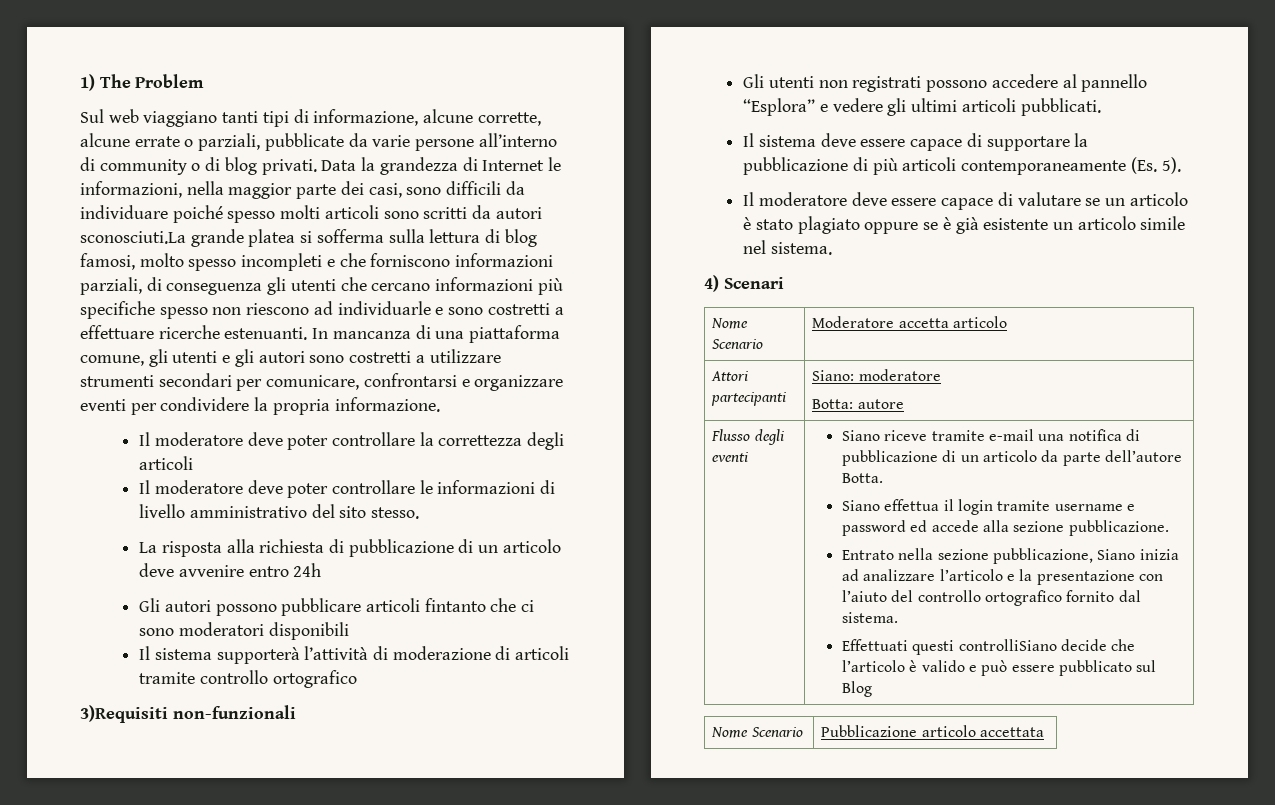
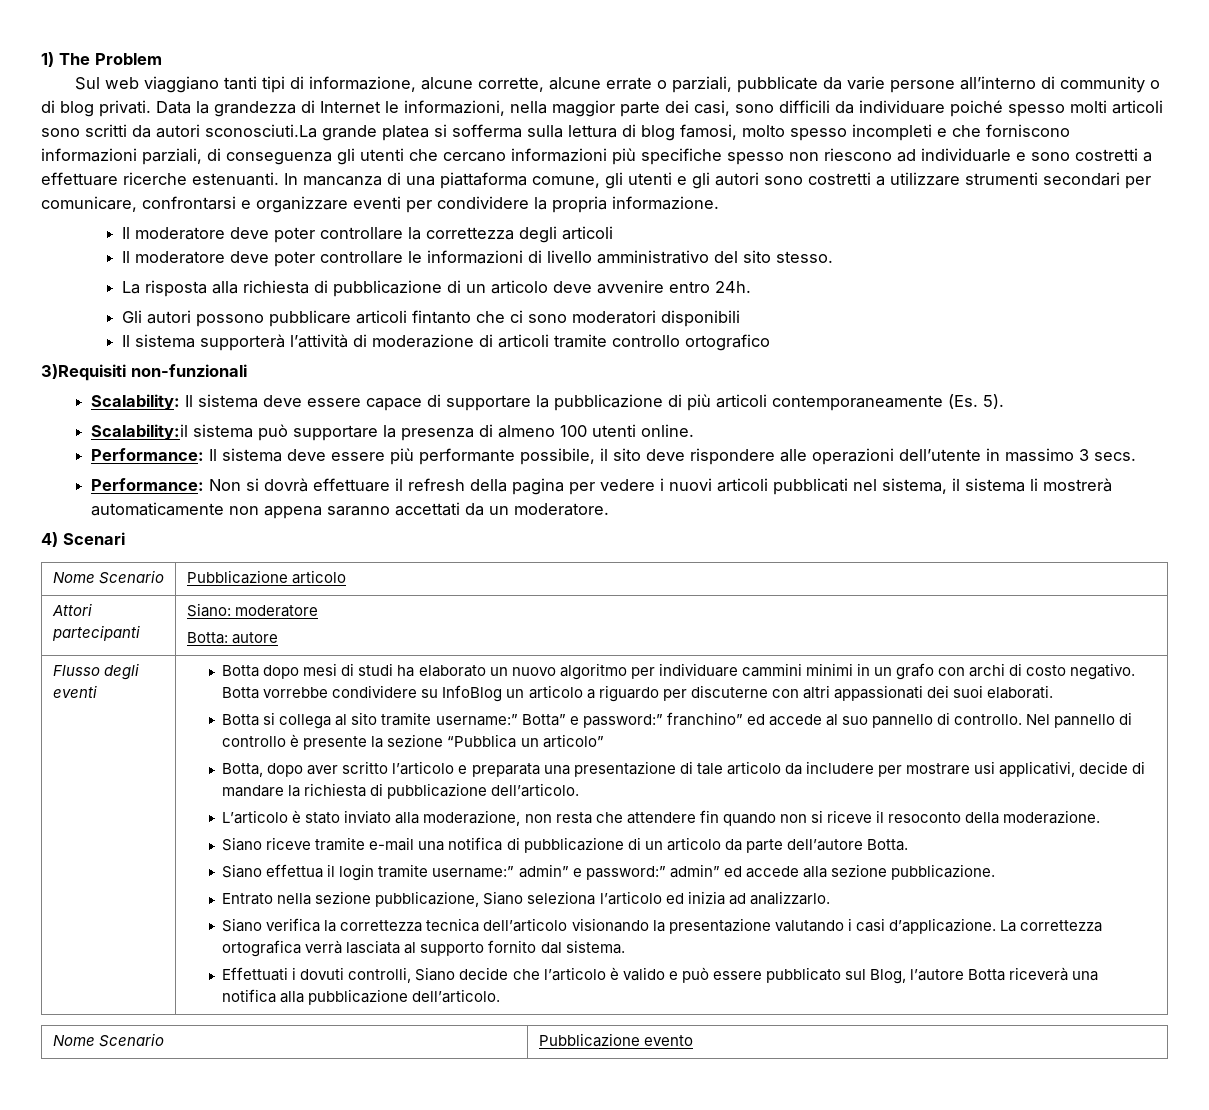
[293,563,322,577] 24h -> [714,281,751,293] 24h.
[743,74,1148,92] [743,98,1101,116] Gli utenti non registrati possono accedere al pannello “Esplora” e vedere gli ultimi articoli pubblicati. // -> [90,394,180,410] Scalability:
[743,192,1188,210] [743,216,1186,234] [743,240,832,255] Il moderatore deve essere capace di valutare se un articolo è stato plagiato oppure se è già esistente un articolo simile nel sistema. -> [90,424,694,441] [90,448,1136,465] [90,478,1112,495] [90,502,609,519] Scalability:il sistema può supportare la presenza di almeno 100 utenti online. // Performance: Il sistema deve essere più performante possibile, il sito deve rispondere alle operazioni dell’utente in massimo 3 secs. // Performance: Non si dovrà effettuare il refresh della pagina per vedere i nuovi articoli pubblicati nel sistema, il sistema li mostrerà automaticamente non appena saranno accettati da un moderatore.
[812,316,949,328] Moderatore accetta -> [186,570,288,584] Pubblicazione
(749, 457) none -> [222,663,1136,680] [222,685,1053,702] [222,712,1133,729] [222,734,604,750] [222,761,1146,777] [222,783,580,799] [222,810,1101,826] Botta dopo mesi di studi ha elaborato un nuovo algoritmo per individuare cammini minimi in un grafo con archi di costo negativo. Botta vorrebbe condividere su InfoBlog un articolo a riguardo per discuterne con altri appassionati dei suoi elaborati. // Botta si collega al sito tramite username:” Botta” e password:” franchino” ed accede al suo pannello di controllo. Nel pannello di controllo è presente la sezione “Pubblica un articolo” // Botta, dopo aver scritto l’articolo e preparata una presentazione di tale articolo da includere per mostrare usi applicativi, decide di mandare la richiesta di pubblicazione dell’articolo. // L’articolo è stato inviato alla moderazione, non resta che attendere fin quando non si riceve il resoconto della moderazione. //
[1054,504,1135,511] [841,520,906,536] username e password -> [432,864,720,880] username:” admin” e password:” admin”
[1139,549,1179,560] [841,569,1163,585] [841,590,1062,606] inizia ad analizzare l’articolo e la presentazione con l’aiuto del controllo ortografico -> [527,891,830,905] [222,918,1102,934] [222,940,485,957] seleziona l’articolo ed inizia ad analizzarlo. // Siano verifica la correttezza tecnica dell’articolo visionando la presentazione valutando i casi d’applicazione. La correttezza ortografica verrà lasciata al supporto
[912,639,1057,655] questi controlliSiano -> [292,967,456,983] i dovuti controlli, Siano
[841,681,872,697] [711,727,803,738] [821,725,1044,737] Blog // Nome Scenario | Pubblicazione articolo accettata -> [869,967,1099,984] [222,989,501,1005] [52,1033,164,1047] [538,1033,693,1047] Blog, l’autore Botta riceverà una notifica alla pubblicazione dell’articolo. // Nome Scenario | Pubblicazione evento

